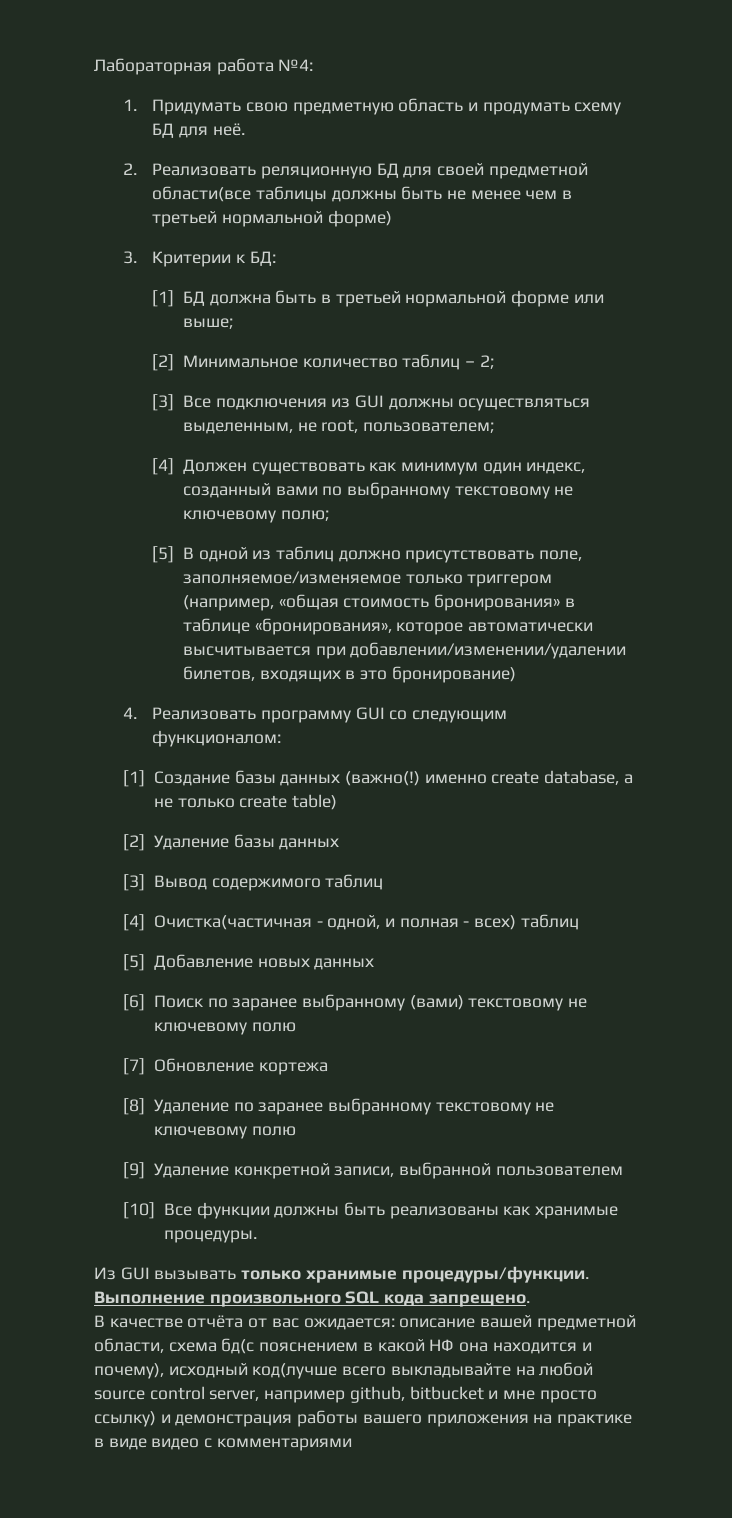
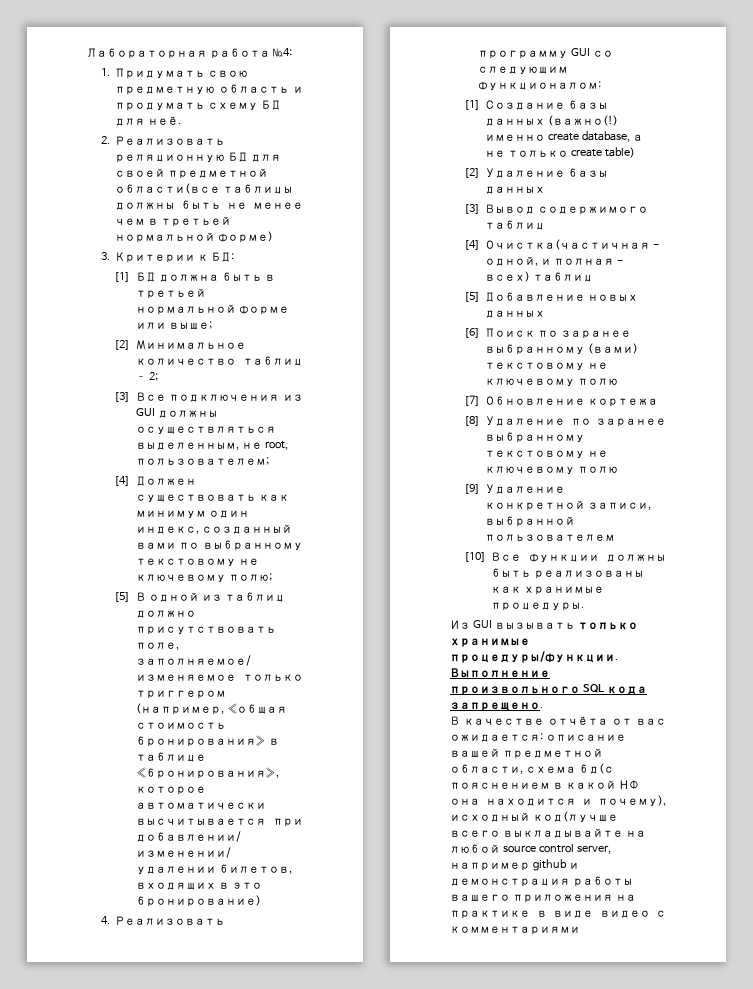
[349,1386,597,1403] [94,1411,156,1427] github, bitbucket и мне просто ссылку) -> [532,859,567,871] github

